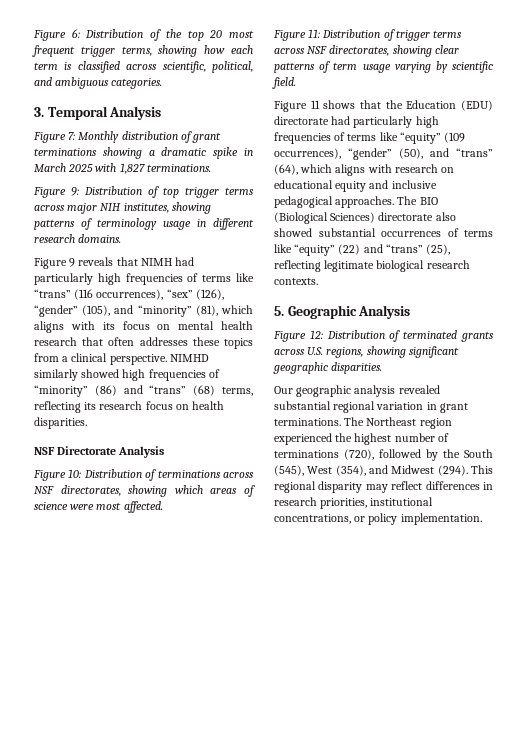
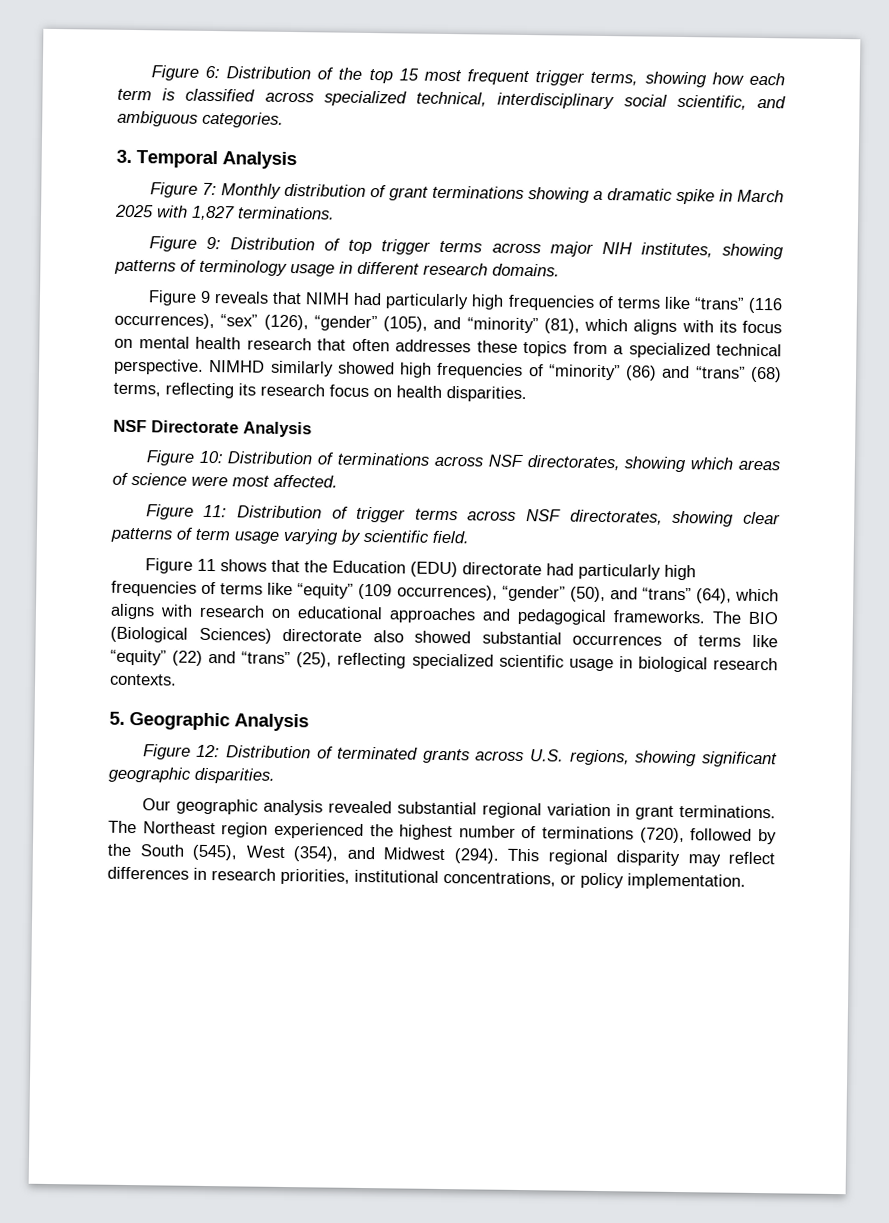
[209,30,223,38] 20 -> [398,68,419,81] 15
[162,61,253,73] scientific, political, -> [323,90,747,110] specialized technical, interdisciplinary social scientific,
[71,353,108,362] clinical -> [628,342,782,359] specialized technical
[335,180,437,192] [274,196,395,208] equity and inclusive pedagogical approaches. -> [389,607,706,626] approaches and pedagogical frameworks.
[324,260,375,272] legitimate -> [411,653,633,672] specialized scientific usage in

